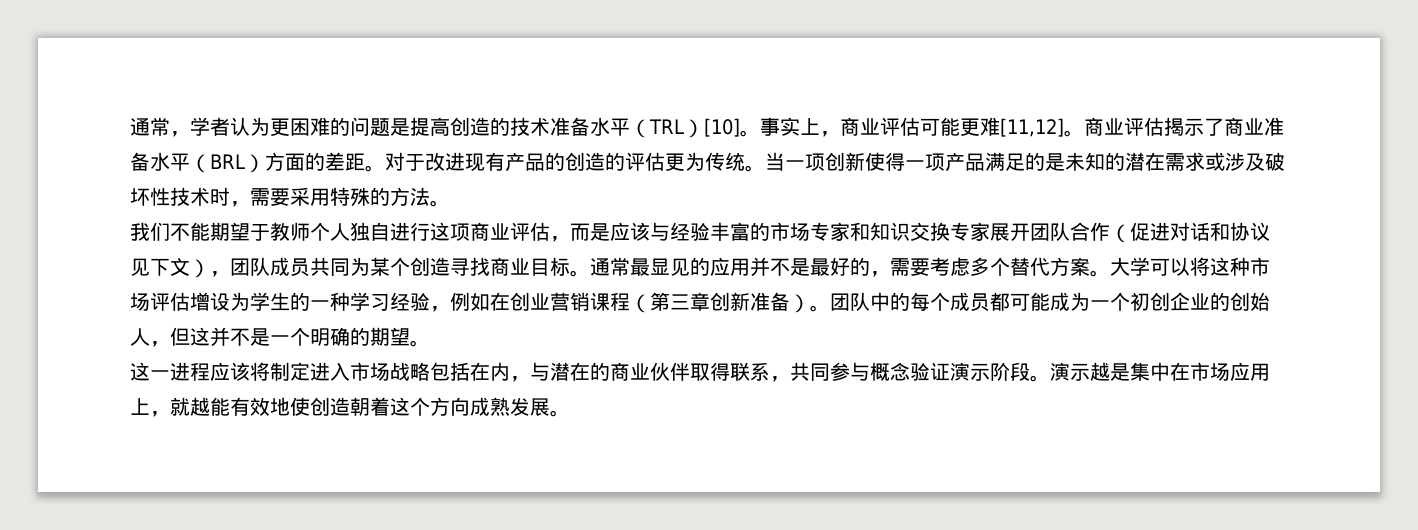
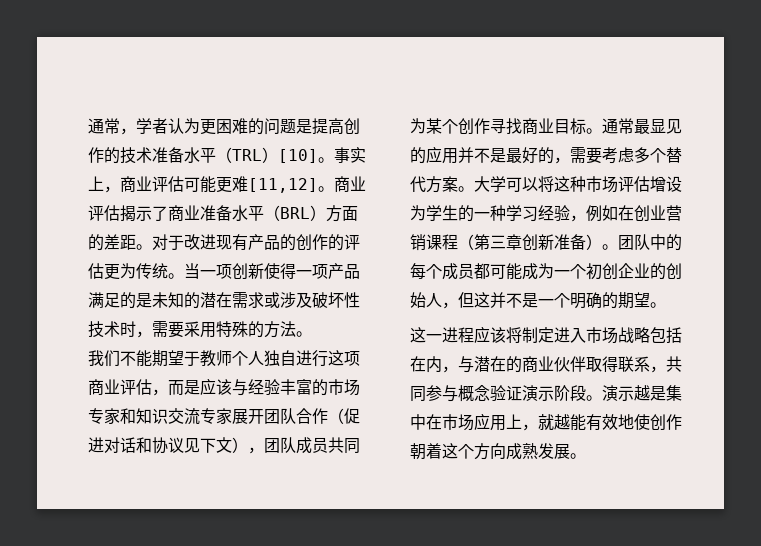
[470,117,490,136] 造 -> [88,147,104,163] 作
[585,152,605,171] 造 -> [312,234,328,250] 作
[930,222,950,241] 换 -> [184,408,200,425] 流
[430,257,450,276] 造 -> [474,118,490,134] 作
[330,397,350,416] 造 -> [666,414,682,430] 作

